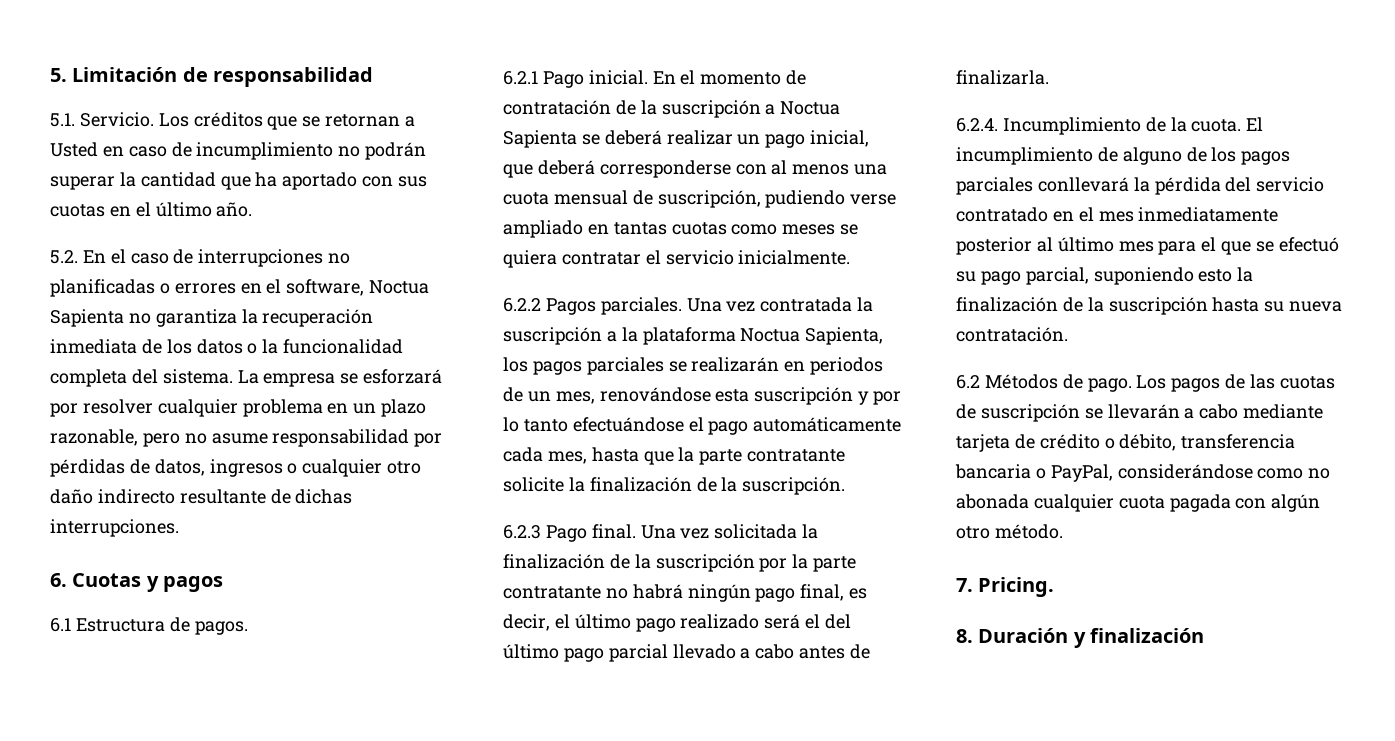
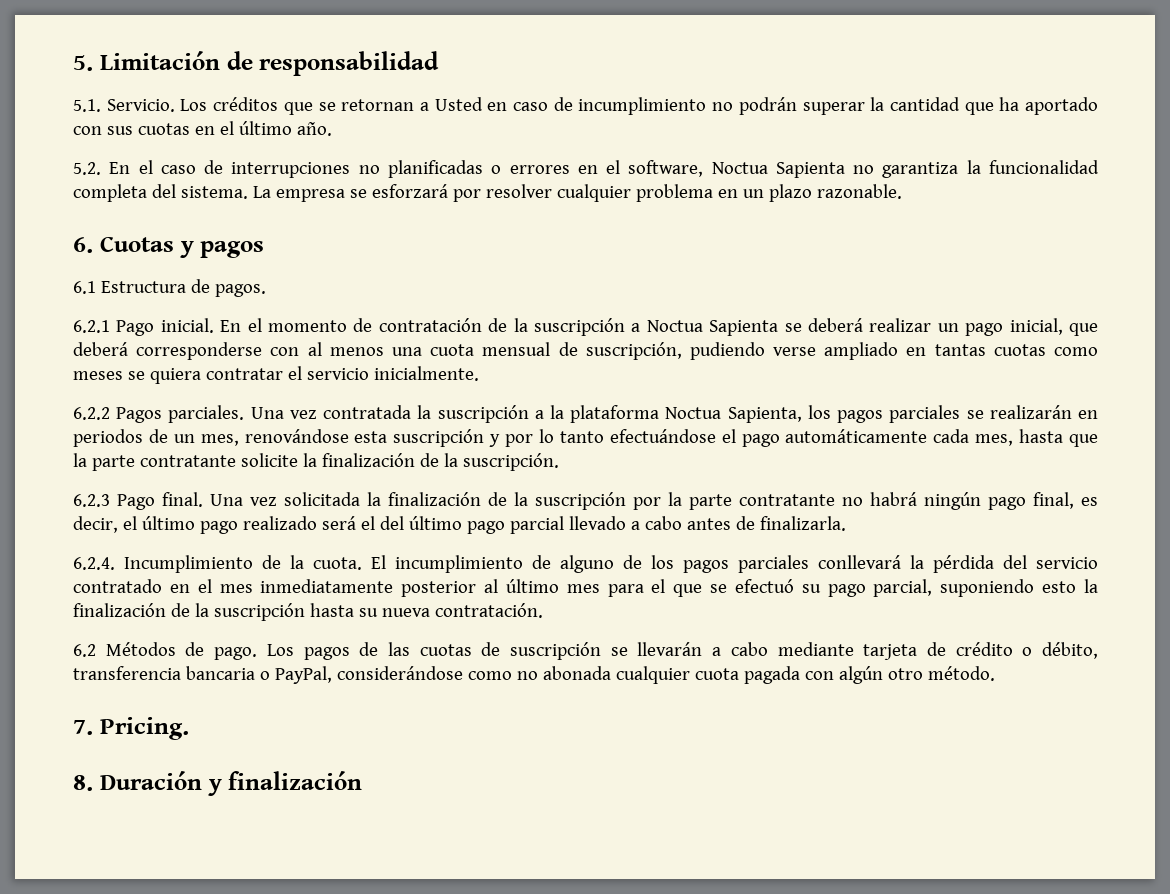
[262,309,374,327] [50,339,279,354] recuperación inmediata de los datos o la -> (981, 167) none
[50,429,443,447] [50,459,422,477] [50,489,353,504] [50,519,179,537] razonable, pero no asume responsabilidad por pérdidas de datos, ingresos o cualquier otro daño indirecto resultante de dichas interrupciones. -> [816,184,902,199] razonable.

